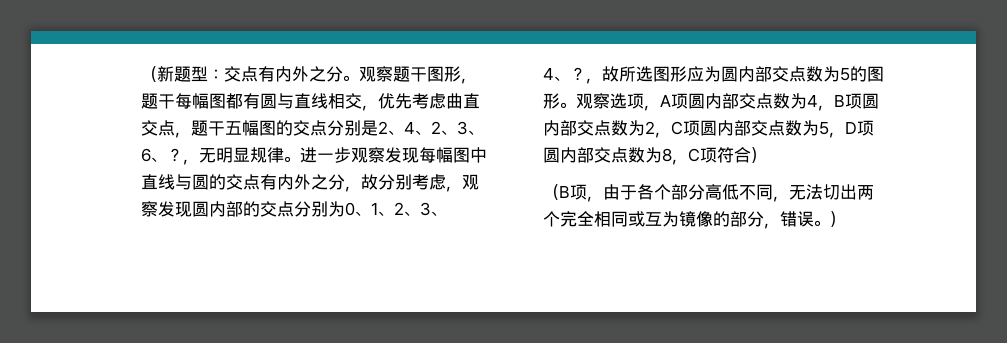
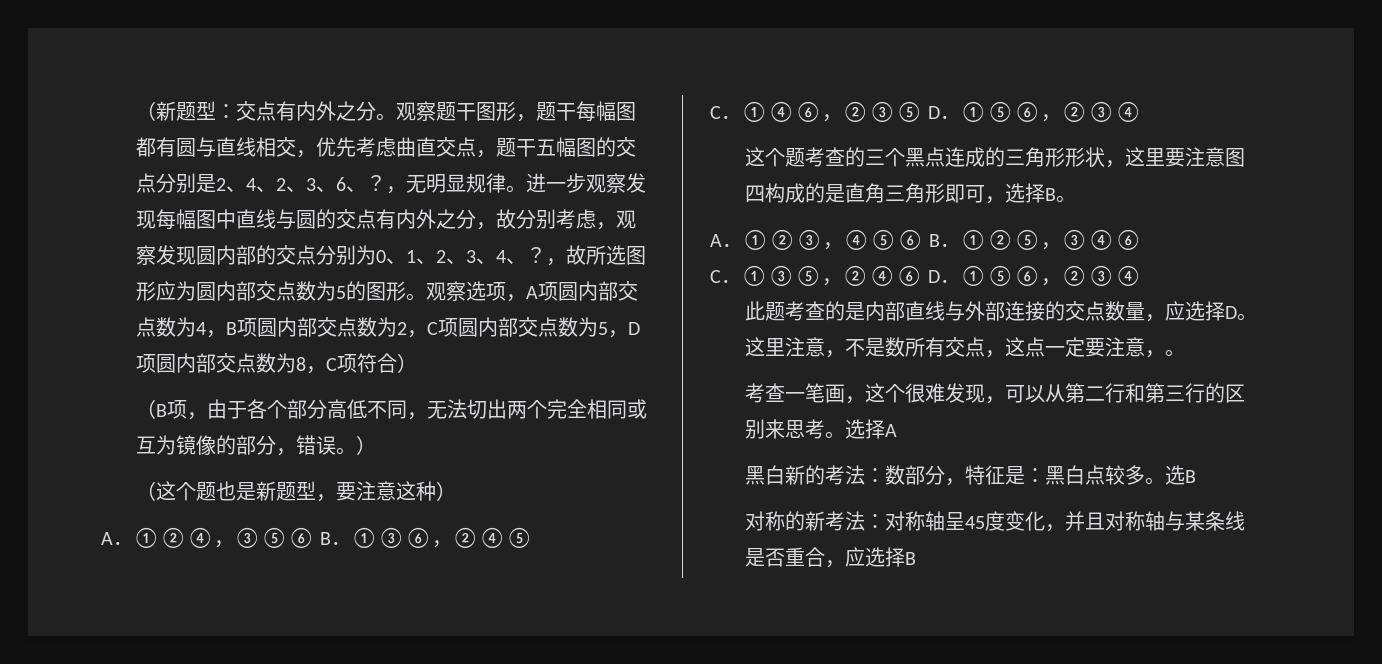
(846, 219) none -> [135,481,456,502] [101,527,534,548] [710,101,1143,122] [744,147,1245,168] [744,183,1076,204] [710,229,1143,250] [710,265,1143,286] [744,301,1257,322] [744,337,1185,358] [744,383,1245,404] [744,419,897,439] [744,465,1196,486] [744,511,1245,532] [744,547,916,568] // （这个题也是新题型，要注意这种） // A．①②④，③⑤⑥ B．①③⑥，②④⑤ // C．①④⑥，②③⑤ D．①⑤⑥，②③④ // 这个题考查的三个黑点连成的三角形形状，这里要注意图四构成的是直角三角形即可，选择B。 // A．①②③，④⑤⑥ B．①②⑤，③④⑥ // C．①③⑤，②④⑥ D．①⑤⑥，②③④ // 此题考查的是内部直线与外部连接的交点数量，应选择D。这里注意，不是数所有交点，这点一定要注意，。 // 考查一笔画，这个很难发现，可以从第二行和第三行的区别来思考。选择A // 黑白新的考法：数部分，特征是：黑白点较多。选B // 对称的新考法：对称轴呈45度变化，并且对称轴与某条线是否重合，应选择B

